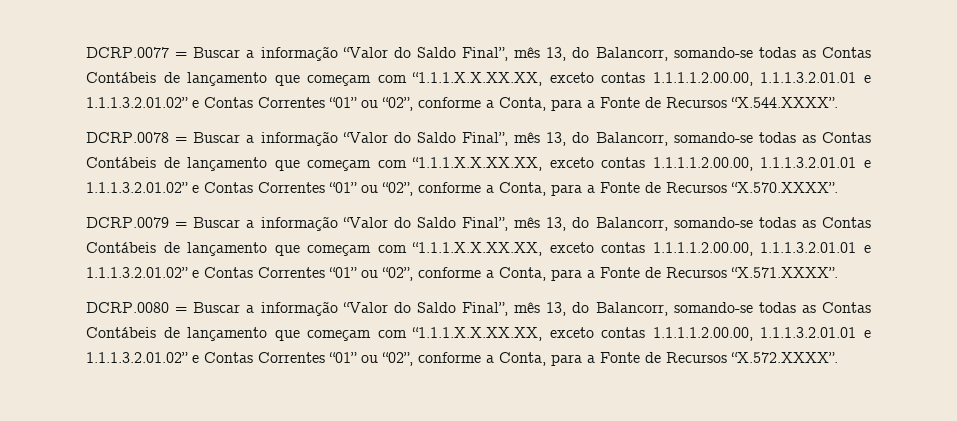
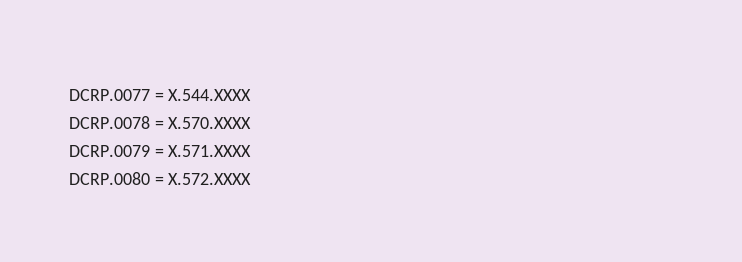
[193,46,871,61] [86,72,871,86] [86,97,838,111] [86,131,871,146] [86,157,871,171] [86,182,838,196] [86,216,871,231] [86,242,871,256] [86,267,838,281] [86,301,871,316] [86,327,871,341] [86,352,838,366] Buscar a informação “Valor do Saldo Final”, mês 13, do Balancorr, somando-se todas as Contas Contábeis de lançamento que começam com “1.1.1.X.X.XX.XX, exceto contas 1.1.1.1.2.00.00, 1.1.1.3.2.01.01 e 1.1.1.3.2.01.02” e Contas Correntes “01” ou “02”, conforme a Conta, para a Fonte de Recursos “X.544.XXXX”. // DCRP.0078 = Buscar a informação “Valor do Saldo Final”, mês 13, do Balancorr, somando-se todas as Contas Contábeis de lançamento que começam com “1.1.1.X.X.XX.XX, exceto contas 1.1.1.1.2.00.00, 1.1.1.3.2.01.01 e 1.1.1.3.2.01.02” e Contas Correntes “01” ou “02”, conforme a Conta, para a Fonte de Recursos “X.570.XXXX”. // DCRP.0079 = Buscar a informação “Valor do Saldo Final”, mês 13, do Balancorr, somando-se todas as Contas Contábeis de lançamento que começam com “1.1.1.X.X.XX.XX, exceto contas 1.1.1.1.2.00.00, 1.1.1.3.2.01.01 e 1.1.1.3.2.01.02” e Contas Correntes “01” ou “02”, conforme a Conta, para a Fonte de Recursos “X.571.XXXX”. // DCRP.0080 = Buscar a informação “Valor do Saldo Final”, mês 13, do Balancorr, somando-se todas as Contas Contábeis de lançamento que começam com “1.1.1.X.X.XX.XX, exceto contas 1.1.1.1.2.00.00, 1.1.1.3.2.01.01 e 1.1.1.3.2.01.02” e Contas Correntes “01” ou “02”, conforme a Conta, para a Fonte de Recursos “X.572.XXXX”. -> [168,89,252,101] [69,116,252,129] [69,145,252,157] [69,172,252,185] X.544.XXXX // DCRP.0078 = X.570.XXXX // DCRP.0079 = X.571.XXXX // DCRP.0080 = X.572.XXXX

